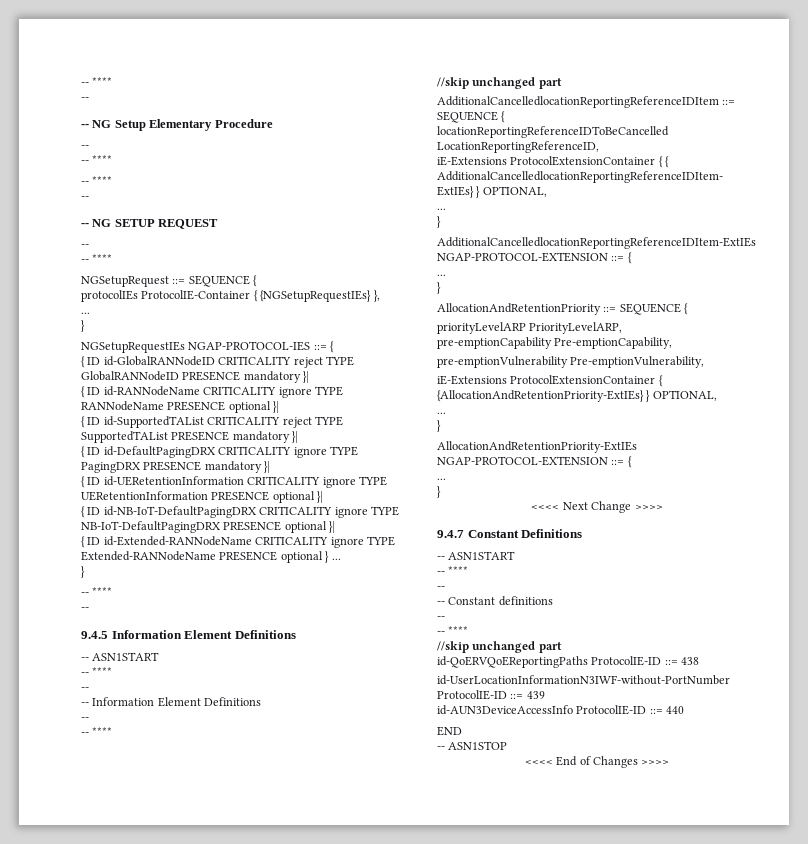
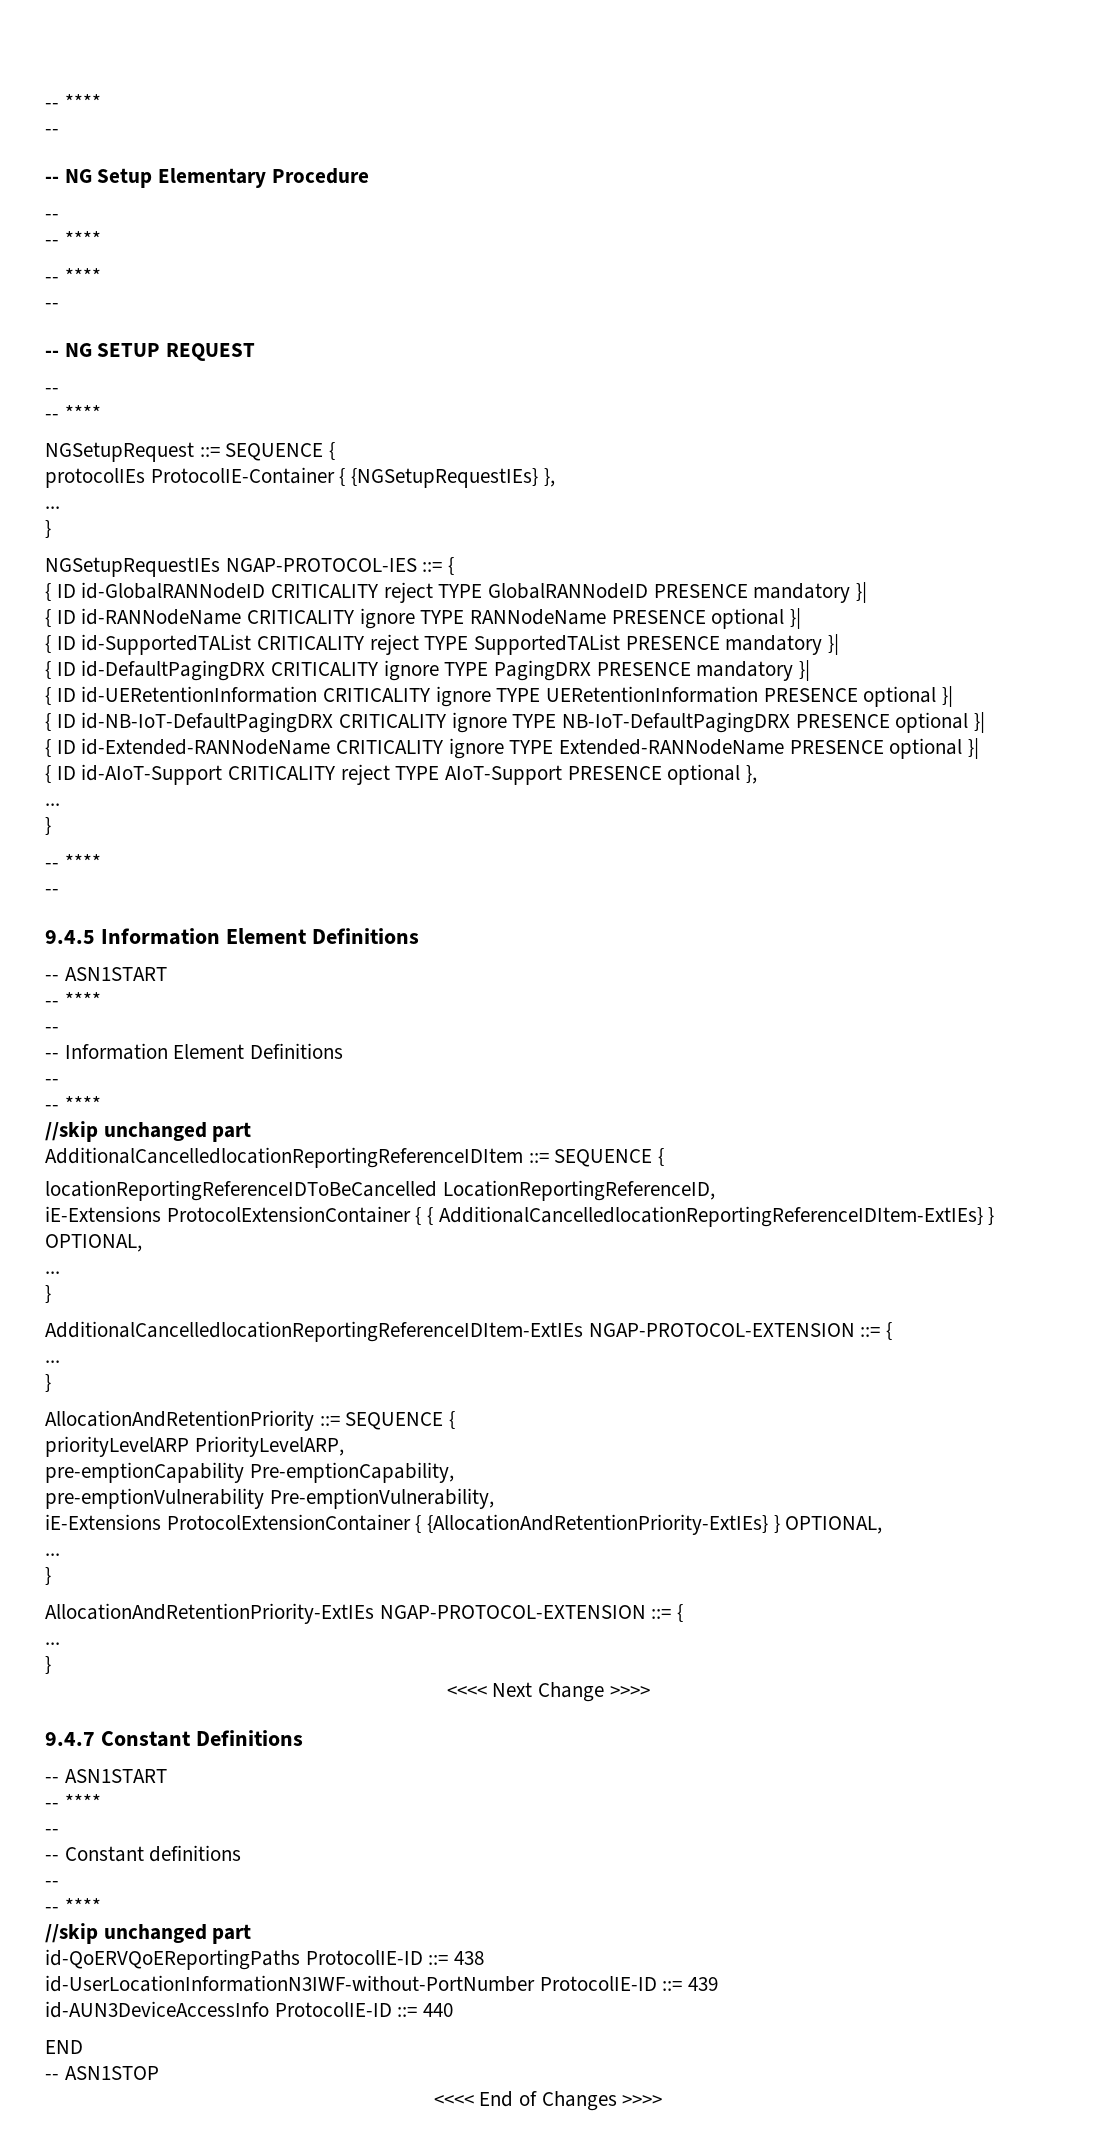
[325,551,330,563] } -> [968,738,980,759] [45,764,758,785] }| // { ID id-AIoT-Support CRITICALITY reject TYPE AIoT-Support PRESENCE optional }, //

